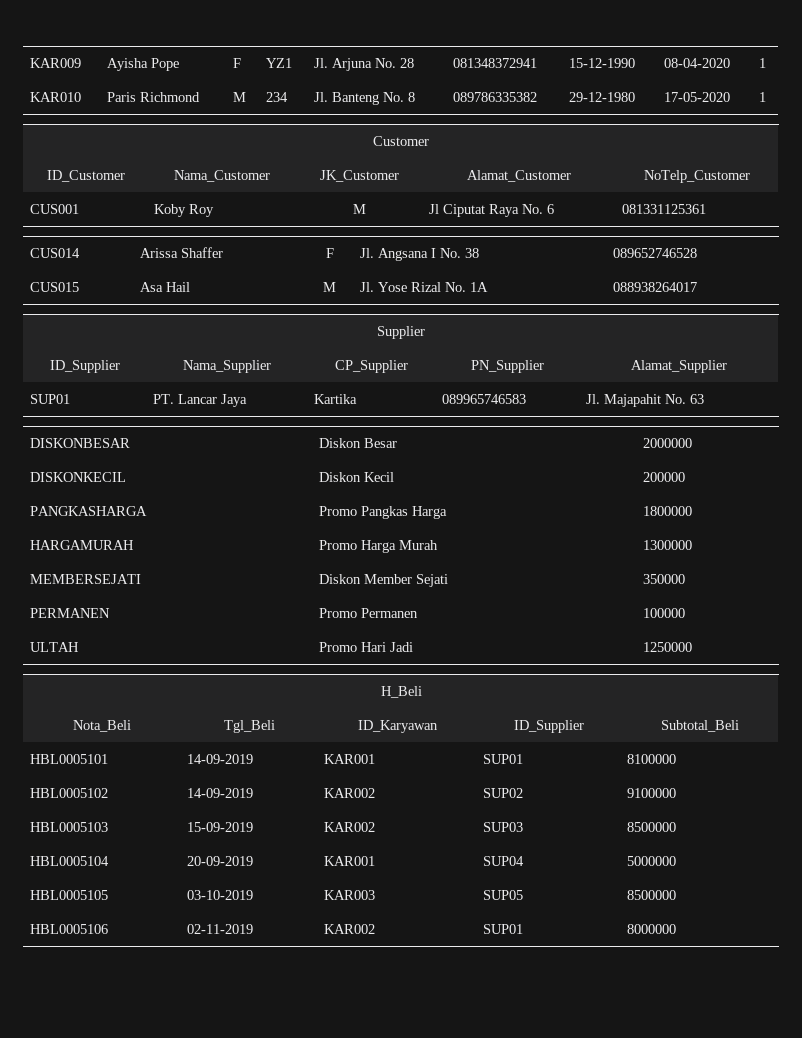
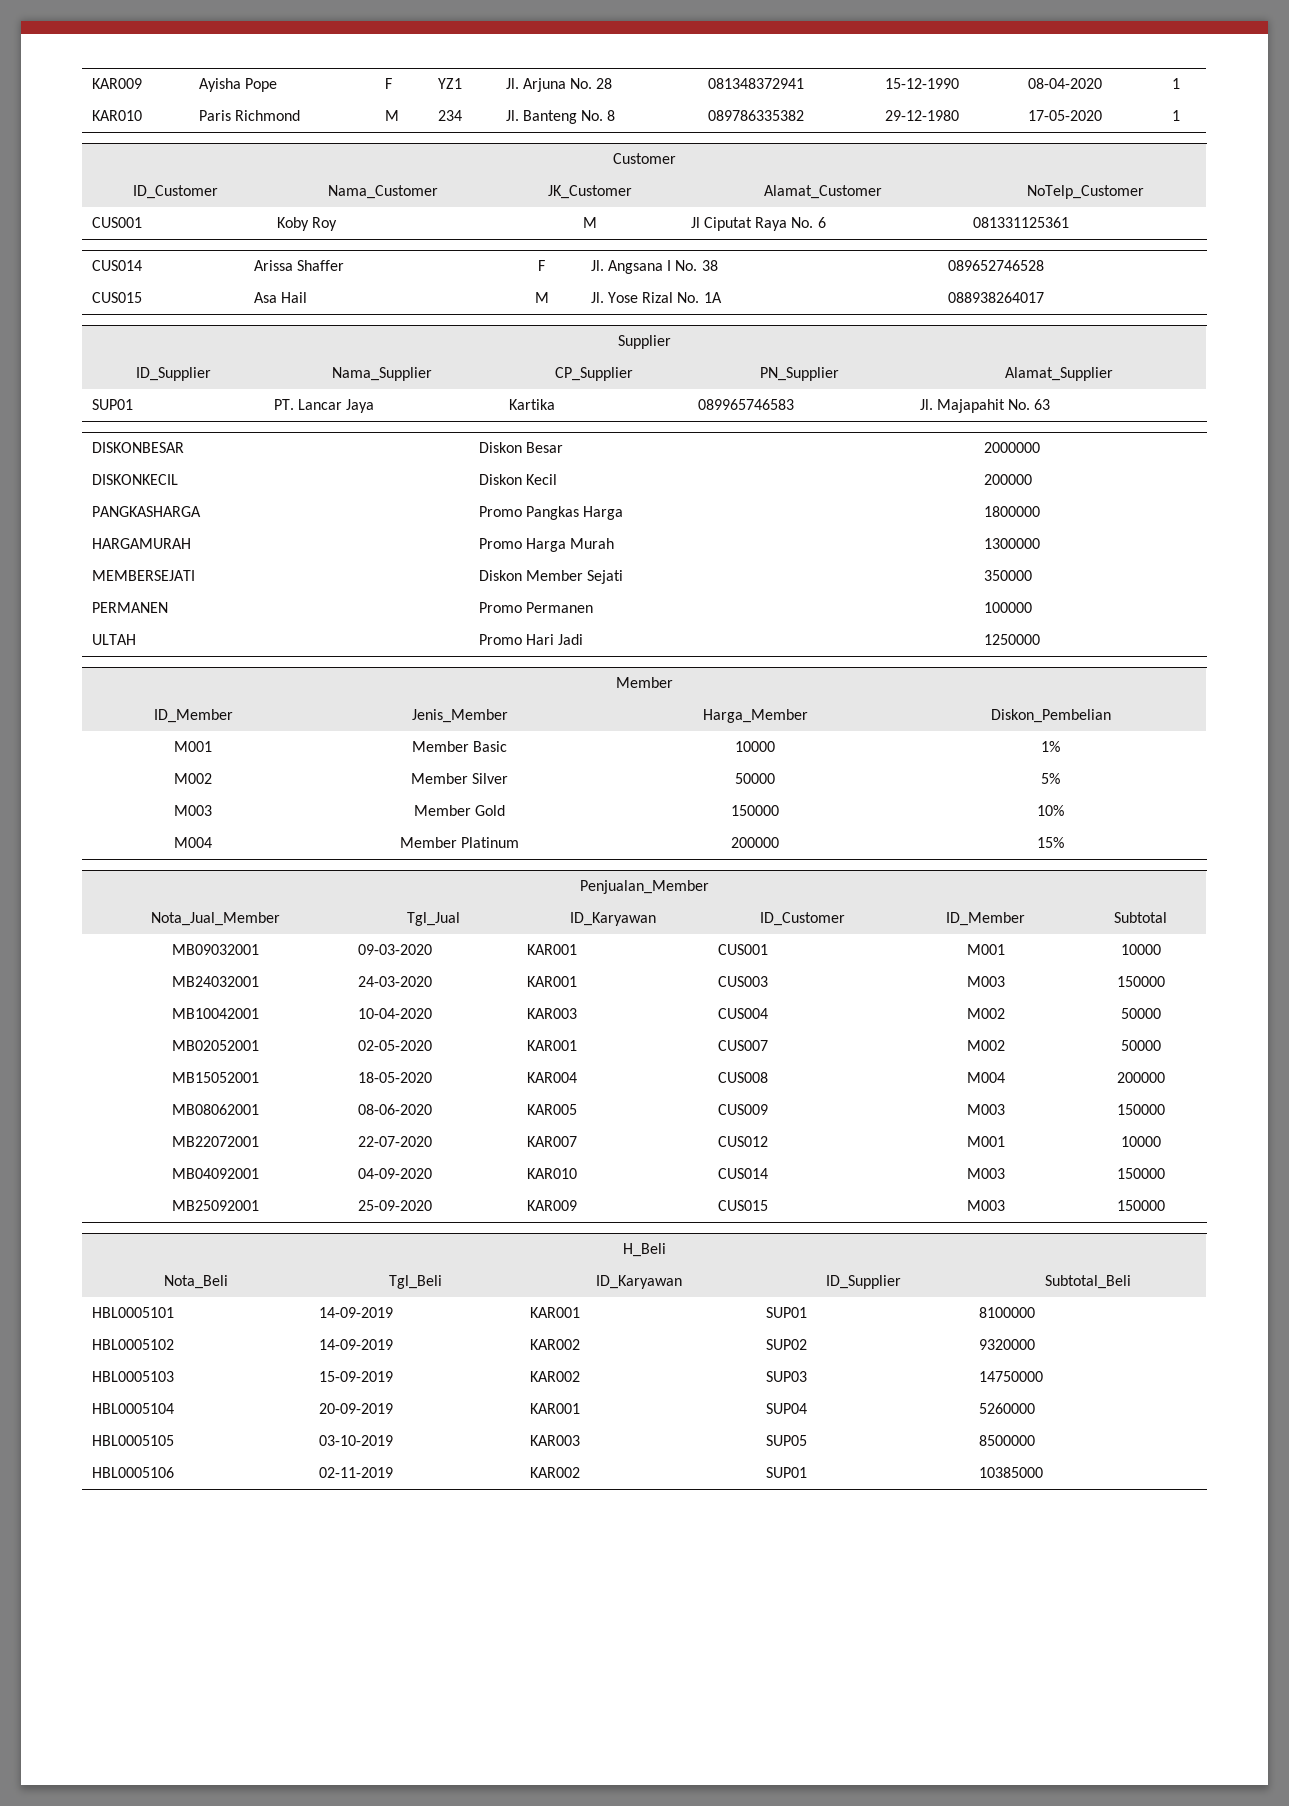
(693, 647) none -> [616,677,673,688] [153,709,233,723] [411,709,508,723] [702,709,808,723] [990,709,1111,723] [174,741,212,752] [411,741,508,752] [735,741,776,752] [1041,741,1060,752] [174,773,212,784] [410,773,509,784] [735,773,776,784] [1041,773,1060,784] [174,805,212,816] [413,805,506,816] [731,805,780,816] [1037,805,1064,816] [174,837,212,848] [399,837,520,848] [731,837,780,848] [1037,837,1064,848] [580,880,709,894] [151,912,280,926] [406,912,460,926] [570,912,656,926] [760,912,846,926] [946,912,1025,926] [1114,912,1167,923] [172,944,259,955] [357,944,432,955] [526,944,577,955] [717,944,768,955] [966,944,1005,955] [1120,944,1161,955] [172,976,259,987] [357,976,432,987] [526,976,577,987] [717,976,768,987] [966,976,1005,987] [1116,976,1165,987] [172,1008,259,1019] [357,1008,432,1019] [526,1008,577,1019] [717,1008,768,1019] [966,1008,1005,1019] [1120,1008,1161,1019] [172,1040,259,1051] [357,1040,432,1051] [526,1040,577,1051] [717,1040,768,1051] [966,1040,1005,1051] [1120,1040,1161,1051] [172,1072,259,1083] [357,1072,432,1083] [526,1072,577,1083] [717,1072,768,1083] [966,1072,1005,1083] [1116,1072,1165,1083] [172,1104,259,1115] [357,1104,432,1115] [526,1104,577,1115] [717,1104,768,1115] [966,1104,1005,1115] [1116,1104,1165,1115] [172,1136,259,1147] [357,1136,432,1147] [526,1136,577,1147] [717,1136,768,1147] [966,1136,1005,1147] [1120,1136,1161,1147] [172,1168,259,1179] [357,1168,432,1179] [526,1168,577,1179] [717,1168,768,1179] [966,1168,1005,1179] [1116,1168,1165,1179] [172,1200,259,1211] [357,1200,432,1211] [526,1200,577,1211] [717,1200,768,1211] [966,1200,1005,1211] [1116,1200,1165,1211] // Member // ID_Member | Jenis_Member | Harga_Member | Diskon_Pembelian // M001 | Member Basic | 10000 | 1% // M002 | Member Silver | 50000 | 5% // M003 | Member Gold | 150000 | 10% // M004 | Member Platinum | 200000 | 15% // Penjualan_Member // Nota_Jual_Member | Tgl_Jual | ID_Karyawan | ID_Customer | ID_Member | Subtotal // MB09032001 | 09-03-2020 | KAR001 | CUS001 | M001 | 10000 // MB24032001 | 24-03-2020 | KAR001 | CUS003 | M003 | 150000 // MB10042001 | 10-04-2020 | KAR003 | CUS004 | M002 | 50000 // MB02052001 | 02-05-2020 | KAR001 | CUS007 | M002 | 50000 // MB15052001 | 18-05-2020 | KAR004 | CUS008 | M004 | 200000 // MB08062001 | 08-06-2020 | KAR005 | CUS009 | M003 | 150000 // MB22072001 | 22-07-2020 | KAR007 | CUS012 | M001 | 10000 // MB04092001 | 04-09-2020 | KAR010 | CUS014 | M003 | 150000 // MB25092001 | 25-09-2020 | KAR009 | CUS015 | M003 | 150000
[627,788,677,798] 9100000 -> [978,1339,1035,1350] 9320000
[627,822,677,832] 8500000 -> [978,1371,1043,1382] 14750000
[627,856,677,866] 5000000 -> [978,1403,1035,1414] 5260000
[627,924,677,934] 8000000 -> [978,1467,1043,1478] 10385000

